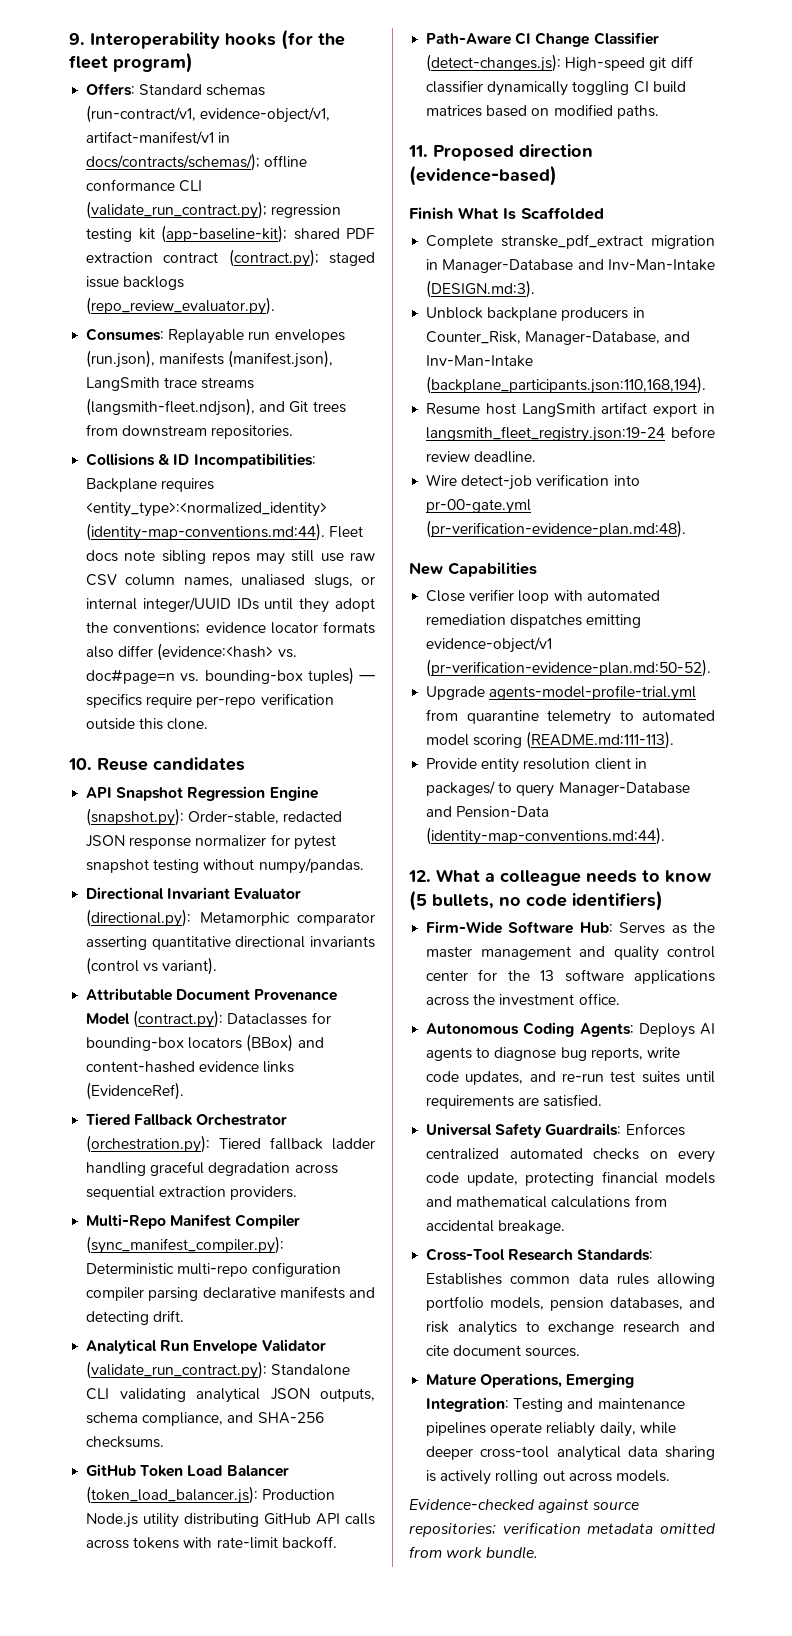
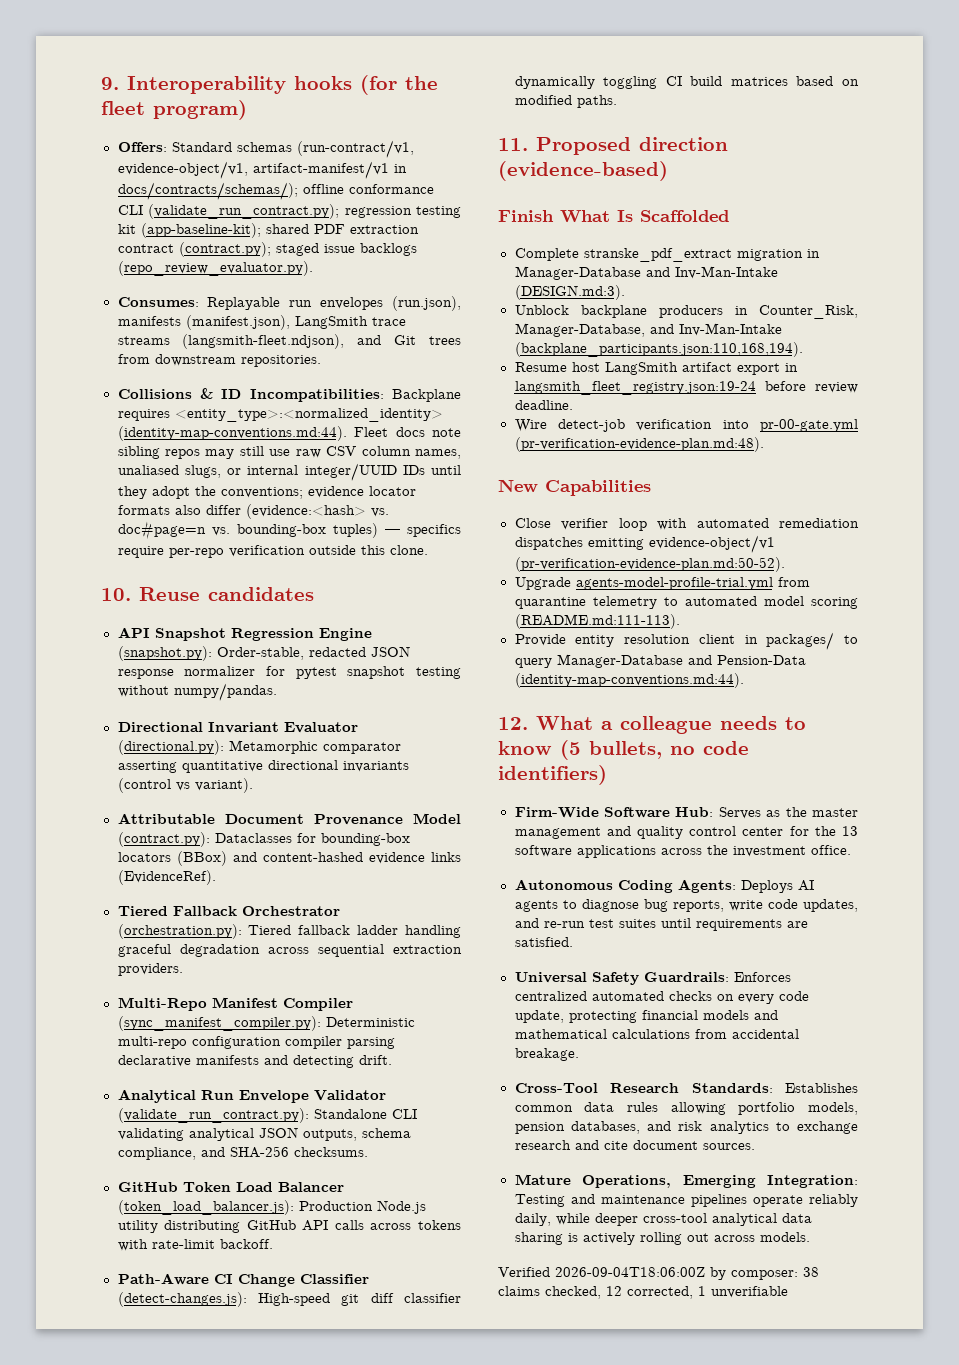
[409,1499,640,1513] [409,1522,715,1537] [409,1546,539,1559] Evidence-checked against source repositories; verification metadata omitted from work bundle. -> [498,1267,819,1280] [498,1286,788,1299] Verified 2026-09-04T18:06:00Z by composer: 38 claims checked, 12 corrected, 1 unverifiable

